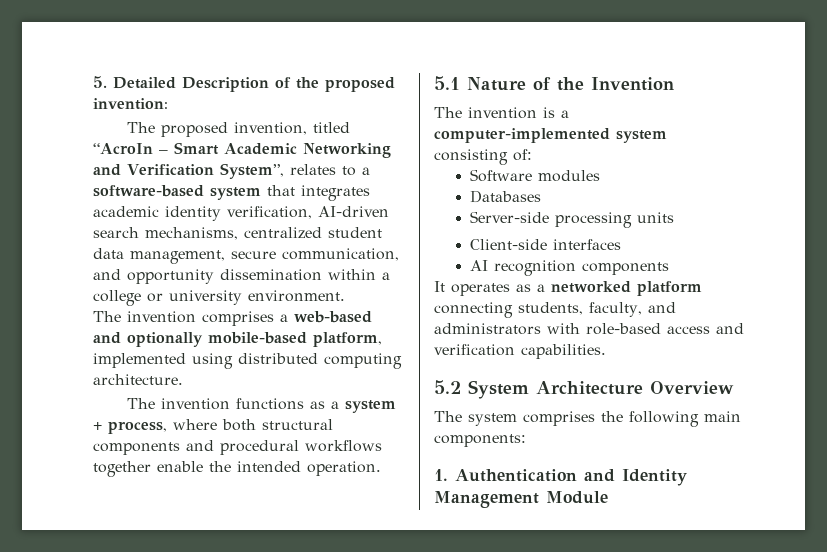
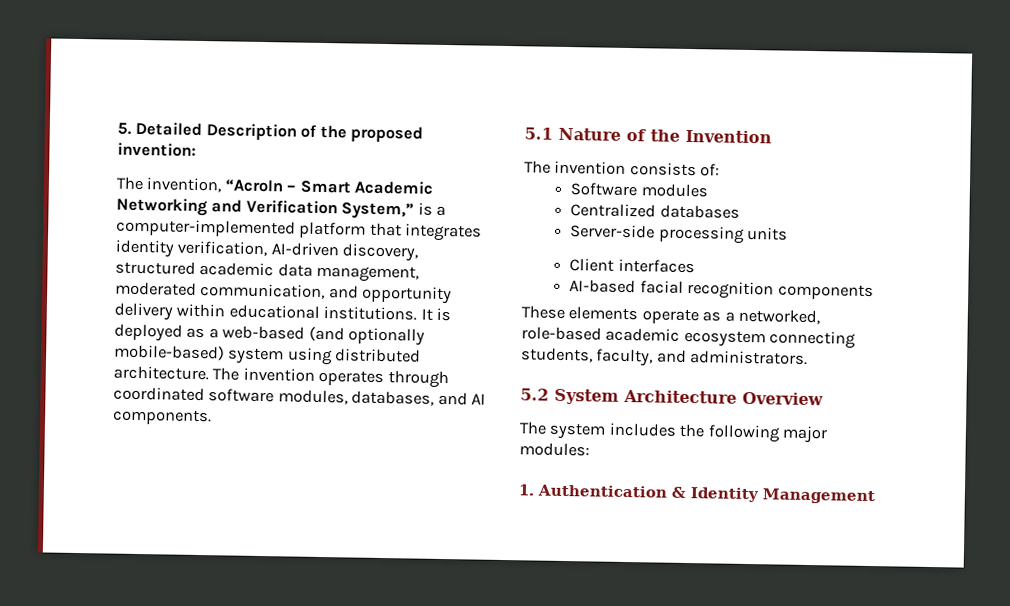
[161,122,351,137] proposed invention, titled -> [146,177,223,193] invention,
[219,163,370,179] [93,185,261,200] System”, relates to a software-based system -> [341,202,447,220] [116,218,367,239] System,” is a computer-implemented platform
[93,206,159,217] academic -> (483, 232) none
[93,227,382,240] search mechanisms, centralized student -> [342,243,419,262] [115,260,275,277] discovery, structured academic
[231,251,276,259] secure -> [115,281,197,296] moderated
[220,269,390,281] [93,290,345,306] [93,311,372,326] [93,332,382,347] [93,353,402,369] [93,374,183,385] [127,398,397,413] [93,419,333,434] [93,440,382,455] [93,461,381,477] dissemination within a college or university environment. // The invention comprises a web-based and optionally mobile-based platform, implemented using distributed computing architecture. // The invention functions as a system + process, where both structural components and procedural workflows together enable the intended operation. -> [114,302,452,322] [114,323,426,346] [114,344,422,366] [113,365,449,389] [113,386,487,406] [112,408,212,426] delivery within educational institutions. It is deployed as a web-based (and optionally mobile-based) system using distributed architecture. The invention operates through coordinated software modules, databases, and AI components.
[543,107,569,118] [434,128,667,143] [434,149,508,165] is a computer-implemented system consisting -> [629,162,697,177] consists
[470,190,542,203] Databases -> [570,203,740,219] Centralized databases
[470,239,548,250] Client-side -> [569,258,615,272] Client
[470,260,489,271] AI -> [569,279,684,294] AI-based facial
[434,281,702,296] [434,302,676,318] [434,323,744,335] [434,344,606,359] It operates as a networked platform connecting students, faculty, and administrators with role-based access and verification capabilities. -> [521,305,821,325] [521,326,857,349] [521,347,809,367] These elements operate as a networked, role-based academic ecosystem connecting students, faculty, and administrators.
[523,411,595,426] comprises -> [608,422,677,437] includes
[704,411,741,422] [434,434,526,447] main components: -> [782,425,829,444] [519,442,590,457] major modules:
[584,469,615,482] and -> [671,486,687,498] &
[546,491,608,504] Module -> (875, 496) none

